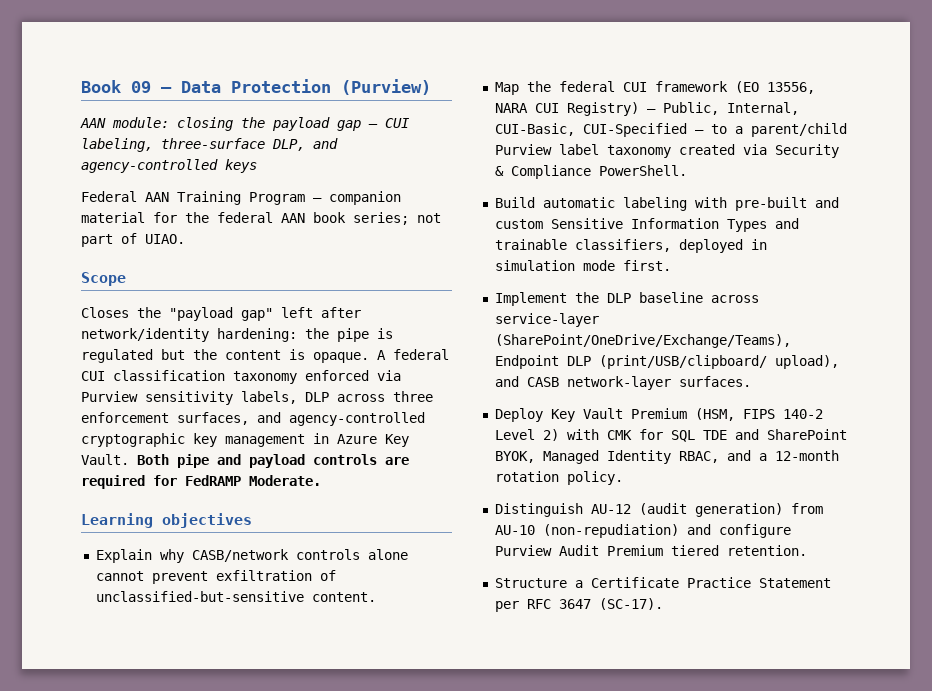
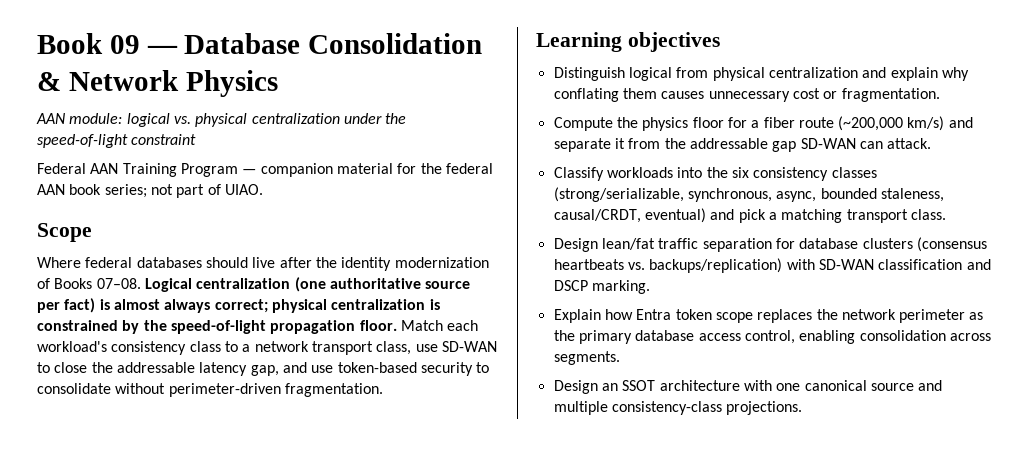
[181,79,431,95] [80,117,410,131] [81,138,338,152] [81,159,257,173] Data Protection (Purview) // AAN module: closing the payload gap — CUI labeling, three-surface DLP, and agency-controlled keys -> [184,33,483,54] [37,70,278,97] [36,113,407,127] [37,134,197,148] Database Consolidation & Network Physics // AAN module: logical vs. physical centralization under the speed-of-light constraint
[81,307,361,321] [81,328,393,342] [81,349,449,363] [81,370,401,384] [81,391,433,405] [81,412,425,426] [81,433,409,447] [81,454,409,468] [81,475,321,489] [81,513,252,528] [95,549,408,563] [95,570,336,584] [95,591,376,602] [494,81,815,95] [494,102,799,116] [494,123,847,137] [494,144,839,158] [494,165,687,179] [494,197,839,211] [494,218,799,232] [494,239,767,253] [494,260,671,271] [494,292,759,306] [494,313,599,327] [494,334,791,348] [494,355,839,369] [494,376,751,390] [494,408,823,422] [494,429,847,442] [494,450,839,464] [494,471,623,485] [494,503,823,517] [494,524,791,538] [494,545,807,556] [494,577,831,588] [494,598,663,612] Closes the "payload gap" left after network/identity hardening: the pipe is regulated but the content is opaque. A federal CUI classification taxonomy enforced via Purview sensitivity labels, DLP across three enforcement surfaces, and agency-controlled cryptographic key management in Azure Key Vault. Both pipe and payload controls are required for FedRAMP Moderate. // Learning objectives // Explain why CASB/network controls alone cannot prevent exfiltration of unclassified-but-sensitive content. // Map the federal CUI framework (EO 13556, NARA CUI Registry) — Public, Internal, CUI-Basic, CUI-Specified — to a parent/child Purview label taxonomy created via Security & Compliance PowerShell. // Build automatic labeling with pre-built and custom Sensitive Information Types and trainable classifiers, deployed in simulation mode first. // Implement the DLP baseline across service-layer (SharePoint/OneDrive/Exchange/Teams), Endpoint DLP (print/USB/clipboard/ upload), and CASB network-layer surfaces. // Deploy Key Vault Premium (HSM, FIPS 140-2 Level 2) with CMK for SQL TDE and SharePoint BYOK, Managed Identity RBAC, and a 12-month rotation policy. // Distinguish AU-12 (audit generation) from AU-10 (non-repudiation) and configure Purview Audit Premium tiered retention. // Structure a Certificate Practice Statement per RFC 3647 (SC-17). -> [37,257,489,271] [37,277,471,292] [37,298,440,313] [37,320,479,334] [37,341,497,355] [37,362,490,376] [37,383,383,397] [536,32,720,52] [553,67,969,81] [553,88,940,102] [553,116,973,131] [553,138,932,152] [553,167,877,181] [553,187,944,202] [553,208,946,223] [553,237,987,252] [553,258,991,273] [553,280,650,294] [553,309,984,323] [553,330,991,344] [553,351,620,365] [553,380,943,394] [553,401,803,415] Where federal databases should live after the identity modernization of Books 07–08. Logical centralization (one authoritative source per fact) is almost always correct; physical centralization is constrained by the speed-of-light propagation floor. Match each workload's consistency class to a network transport class, use SD-WAN to close the addressable latency gap, and use token-based security to consolidate without perimeter-driven fragmentation. // Learning objectives // Distinguish logical from physical centralization and explain why conflating them causes unnecessary cost or fragmentation. // Compute the physics floor for a fiber route (~200,000 km/s) and separate it from the addressable gap SD-WAN can attack. // Classify workloads into the six consistency classes (strong/serializable, synchronous, async, bounded staleness, causal/CRDT, eventual) and pick a matching transport class. // Design lean/fat traffic separation for database clusters (consensus heartbeats vs. backups/replication) with SD-WAN classification and DSCP marking. // Explain how Entra token scope replaces the network perimeter as the primary database access control, enabling consolidation across segments. // Design an SSOT architecture with one canonical source and multiple consistency-class projections.

